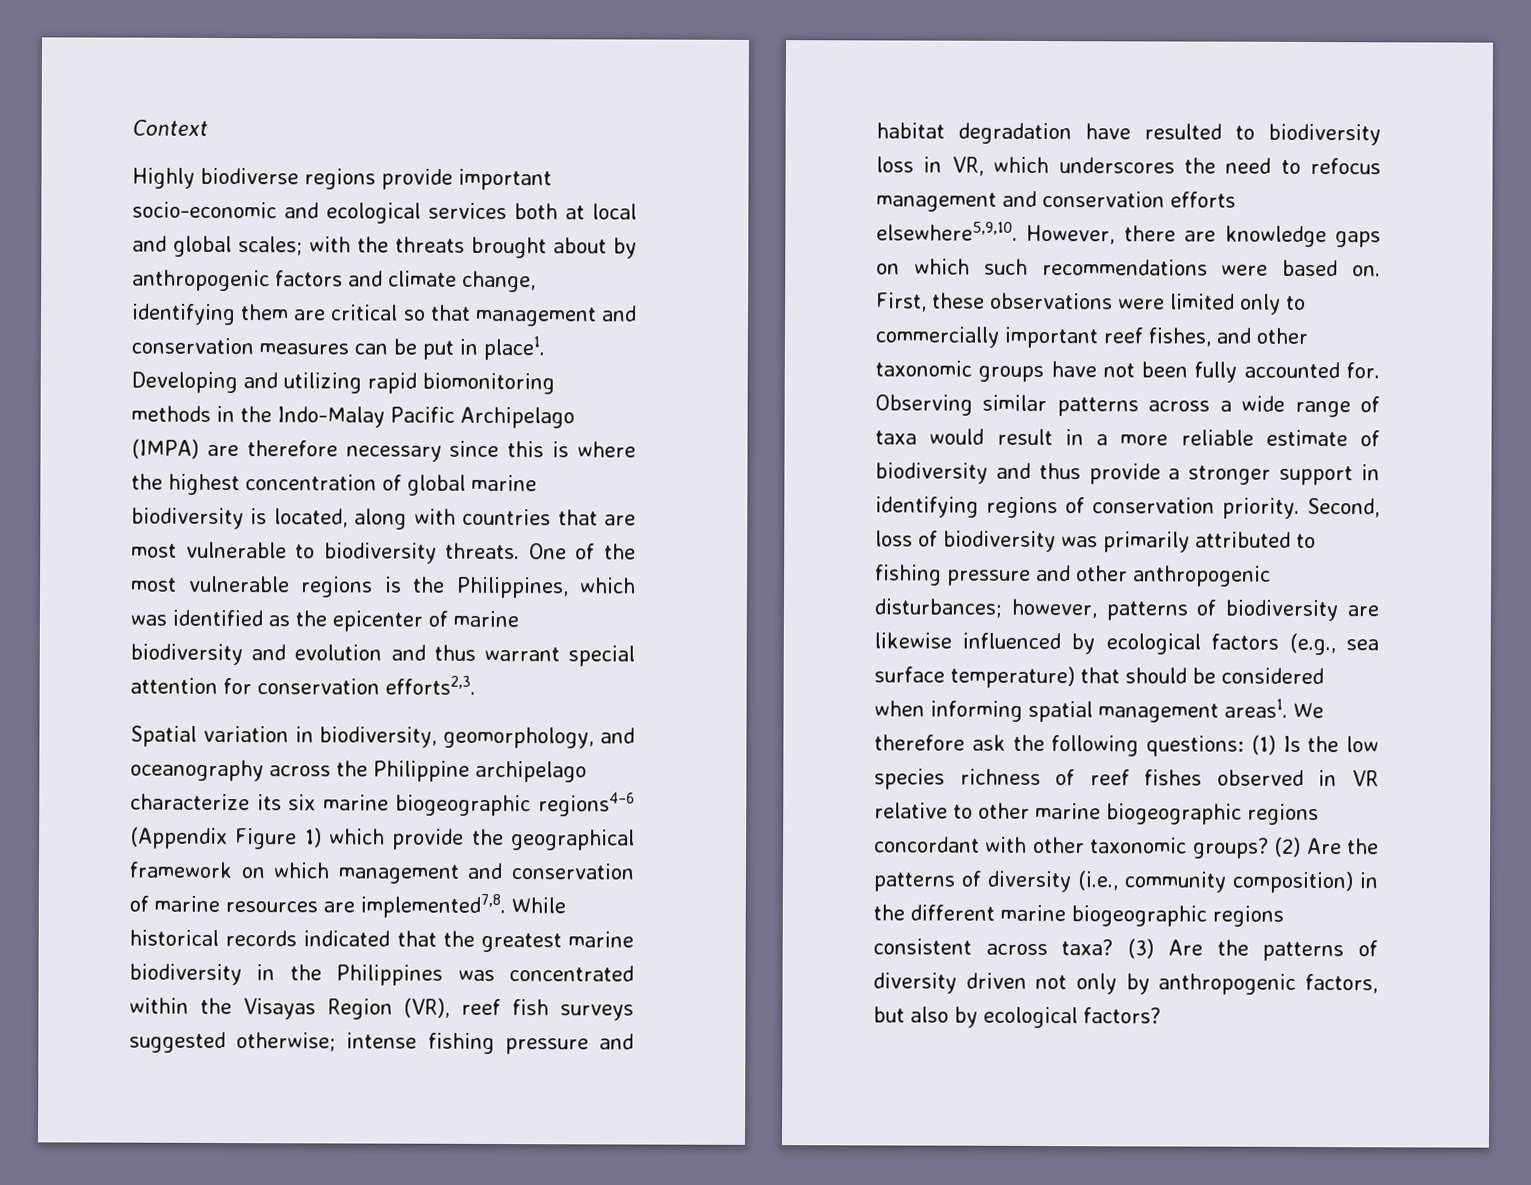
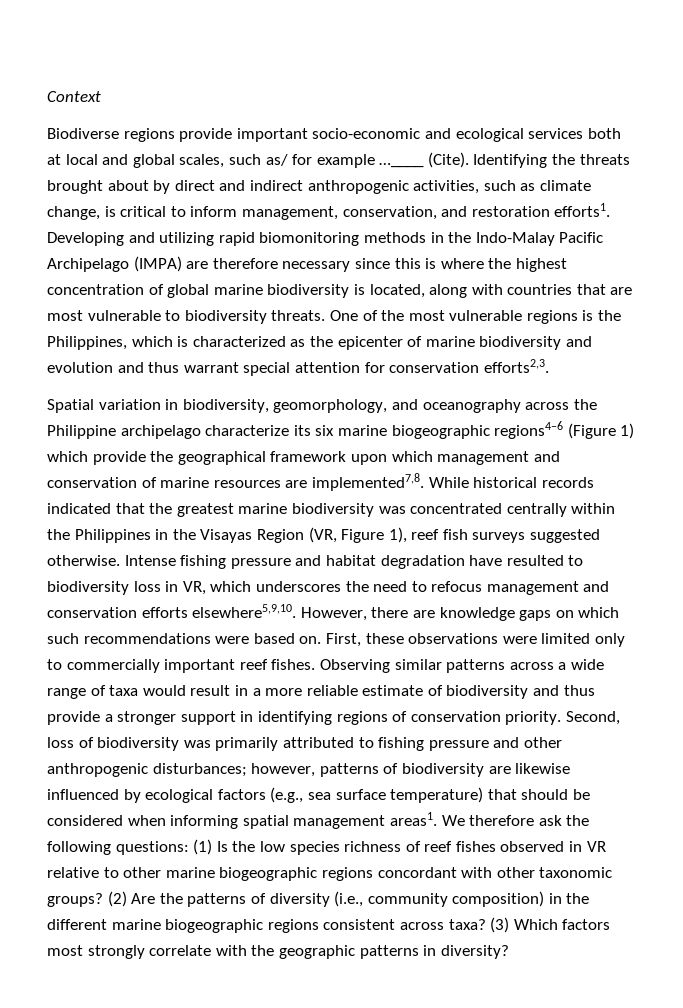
[132,167,299,189] Highly biodiverse -> [47,128,119,139] Biodiverse
[238,236,351,256] scales; with -> [179,152,548,168] scales, such as/ for example …____ (Cite). Identifying
[132,269,536,293] [131,303,638,327] [131,335,545,361] anthropogenic factors and climate change, identifying them are critical so that management and conservation measures can be put in place1. -> [174,180,591,194] [47,203,611,220] direct and indirect anthropogenic activities, such as climate change, is critical to inform management, conservation, and restoration efforts1.
[130,609,263,627] was identified -> [177,336,286,347] is characterized
[130,826,298,850] (Appendix Figure -> [567,423,616,439] (Figure
[240,867,265,879] on -> [350,454,387,465] upon
[256,964,634,986] [129,997,451,1020] in the Philippines was concentrated within the Visayas Region (VR), -> [378,503,616,517] [47,527,407,543] was concentrated centrally within the Philippines in the Visayas Region (VR, Figure 1),
[236,1032,418,1052] otherwise; intense -> [47,555,176,566] otherwise. Intense
[1148,327,1308,347] [875,360,1381,383] fishes, and other taxonomic groups have not been fully accounted for. -> [271,659,316,670] fishes.
[1167,939,1378,962] [873,972,1378,995] [873,1006,1161,1029] Are the patterns of diversity driven not only by anthropogenic factors, but also by ecological factors? -> [513,919,611,930] [47,945,509,959] Which factors most strongly correlate with the geographic patterns in diversity?

